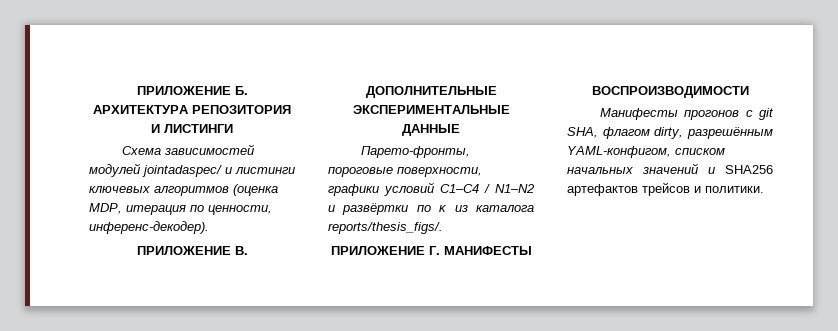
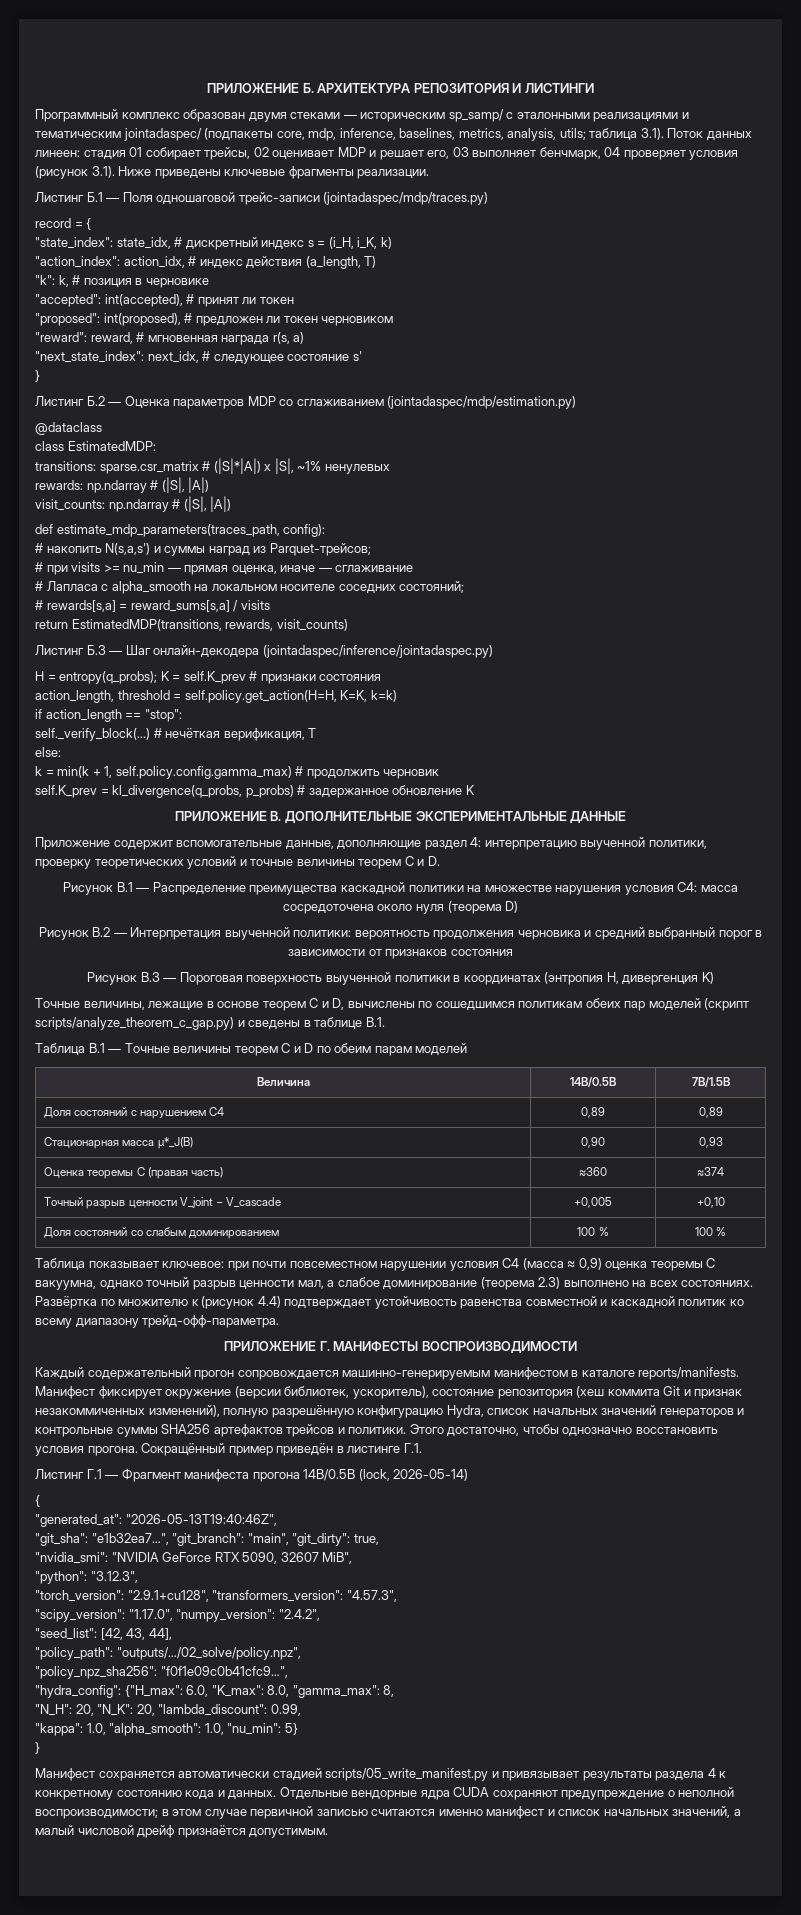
[122,144,255,155] [89,163,295,177] [89,184,278,196] [89,203,272,215] [89,221,209,234] Схема зависимостей модулей jointadaspec/ и листинги ключевых алгоритмов (оценка MDP, итерация по ценности, инференс-декодер). -> [35,109,689,122] [35,128,752,141] [35,147,739,160] [35,166,430,179] [35,192,489,205] [35,218,92,230] [35,237,392,250] [35,256,377,269] [35,275,209,288] [35,294,294,307] [35,313,394,326] [35,332,305,345] [35,351,362,364] [35,370,40,382] [35,396,577,409] [35,422,102,435] [35,441,156,451] [35,458,390,474] [35,477,210,493] [35,496,232,512] [35,524,326,537] [35,543,371,556] [35,562,414,575] [35,581,465,594] [35,600,270,612] [35,619,348,631] [35,645,493,658] [35,671,382,684] [35,690,397,703] [35,709,182,722] [35,728,317,741] [35,747,61,757] [35,766,440,779] [35,785,475,798] Программный комплекс образован двумя стеками — историческим sp_samp/ с эталонными реализациями и тематическим jointadaspec/ (подпакеты core, mdp, inference, baselines, metrics, analysis, utils; таблица 3.1). Поток данных линеен: стадия 01 собирает трейсы, 02 оценивает MDP и решает его, 03 выполняет бенчмарк, 04 проверяет условия (рисунок 3.1). Ниже приведены ключевые фрагменты реализации. // Листинг Б.1 — Поля одношаговой трейс-записи (jointadaspec/mdp/traces.py) // record = { // "state_index": state_idx, # дискретный индекс s = (i_H, i_K, k) // "action_index": action_idx, # индекс действия (a_length, T) // "k": k, # позиция в черновике // "accepted": int(accepted), # принят ли токен // "proposed": int(proposed), # предложен ли токен черновиком // "reward": reward, # мгновенная награда r(s, a) // "next_state_index": next_idx, # следующее состояние s' // } // Листинг Б.2 — Оценка параметров MDP со сглаживанием (jointadaspec/mdp/estimation.py) // @dataclass // class EstimatedMDP: // transitions: sparse.csr_matrix # (|S|*|A|) x |S|, ~1% ненулевых // rewards: np.ndarray # (|S|, |A|) // visit_counts: np.ndarray # (|S|, |A|) // def estimate_mdp_parameters(traces_path, config): // # накопить N(s,a,s') и суммы наград из Parquet-трейсов; // # при visits >= nu_min — прямая оценка, иначе — сглаживание // # Лапласа с alpha_smooth на локальном носителе соседних состояний; // # rewards[s,a] = reward_sums[s,a] / visits // return EstimatedMDP(transitions, rewards, visit_counts) // Листинг Б.3 — Шаг онлайн-декодера (jointadaspec/inference/jointadaspec.py) // H = entropy(q_probs); K = self.K_prev # признаки состояния // action_length, threshold = self.policy.get_action(H=H, K=K, k=k) // if action_length == "stop": // self._verify_block(...) # нечёткая верификация, T // else: // k = min(k + 1, self.policy.config.gamma_max) # продолжить черновик // self.K_prev = kl_divergence(q_probs, p_probs) # задержанное обновление K
[361,146,471,158] [328,167,482,177] [328,182,535,196] [328,203,534,215] [328,222,443,234] [330,246,532,255] [591,86,749,98] [600,108,774,120] [567,127,773,139] [567,146,725,158] [567,163,715,174] Парето-фронты, пороговые поверхности, графики условий C1–C4 / N1–N2 и развёртки по κ из каталога reports/thesis_figs/. // ПРИЛОЖЕНИЕ Г. МАНИФЕСТЫ ВОСПРОИЗВОДИМОСТИ // Манифесты прогонов с git SHA, флагом dirty, разрешённым YAML-конфигом, списком начальных значений и -> [35,837,707,850] [35,856,440,869] [63,882,738,895] [282,901,519,914] [38,927,763,940] [288,949,513,959] [87,972,714,985] [35,998,750,1011] [35,1017,385,1030] [35,1043,468,1056] [256,1077,310,1086] [570,1077,617,1088] [691,1077,731,1088] [44,1107,224,1119] [581,1107,605,1118] [698,1107,723,1118] [44,1137,193,1149] [581,1137,605,1148] [698,1137,723,1148] [44,1167,223,1179] [579,1167,607,1176] [697,1167,724,1176] [44,1197,281,1209] [574,1197,612,1208] [696,1197,725,1208] [44,1227,279,1239] [577,1227,609,1236] [694,1227,727,1236] [35,1258,716,1271] [35,1277,754,1290] [35,1296,744,1309] [35,1315,280,1328] [224,1341,577,1354] [35,1367,740,1380] [35,1386,743,1399] [35,1405,745,1418] [35,1427,158,1437] Приложение содержит вспомогательные данные, дополняющие раздел 4: интерпретацию выученной политики, проверку теоретических условий и точные величины теорем C и D. // Рисунок В.1 — Распределение преимущества каскадной политики на множестве нарушения условия C4: масса сосредоточена около нуля (теорема D) // Рисунок В.2 — Интерпретация выученной политики: вероятность продолжения черновика и средний выбранный порог в зависимости от признаков состояния // Рисунок В.3 — Пороговая поверхность выученной политики в координатах (энтропия H, дивергенция K) // Точные величины, лежащие в основе теорем C и D, вычислены по сошедшимся политикам обеих пар моделей (скрипт scripts/analyze_theorem_c_gap.py) и сведены в таблице В.1. // Таблица В.1 — Точные величины теорем C и D по обеим парам моделей // Величина | 14B/0.5B | 7B/1.5B // Доля состояний с нарушением C4 | 0,89 | 0,89 // Стационарная масса μ*_J(B) | 0,90 | 0,93 // Оценка теоремы C (правая часть) | ≈360 | ≈374 // Точный разрыв ценности V_joint − V_cascade | +0,005 | +0,10 // Доля состояний со слабым доминированием | 100 % | 100 % // Таблица показывает ключевое: при почти повсеместном нарушении условия C4 (масса ≈ 0,9) оценка теоремы C вакуумна, однако точный разрыв ценности мал, а слабое доминирование (теорема 2.3) выполнено на всех состояниях. Развёртка по множителю κ (рисунок 4.4) подтверждает устойчивость равенства совместной и каскадной политик ко всему диапазону трейд-офф-параметра. // ПРИЛОЖЕНИЕ Г. МАНИФЕСТЫ ВОСПРОИЗВОДИМОСТИ // Каждый содержательный прогон сопровождается машинно-генерируемым манифестом в каталоге reports/manifests. Манифест фиксирует окружение (версии библиотек, ускоритель), состояние репозитория (хеш коммита Git и признак незакоммиченных изменений), полную разрешённую конфигурацию Hydra, список начальных значений генераторов и контрольные суммы
(764, 189) none -> [409,1424,718,1437] [35,1443,422,1456] [35,1468,469,1482] [35,1495,40,1507] [35,1514,277,1527] [35,1533,379,1546] [35,1552,353,1564] [35,1571,138,1584] [35,1590,397,1602] [35,1609,320,1622] [35,1628,172,1640] [35,1647,301,1660] [35,1666,288,1679] [35,1685,395,1698] [35,1704,301,1716] [35,1723,298,1736] [35,1742,40,1754] [35,1768,727,1781] [35,1787,735,1800] [35,1806,741,1819] [35,1825,329,1838] Этого достаточно, чтобы однозначно восстановить условия прогона. Сокращённый пример приведён в листинге Г.1. // Листинг Г.1 — Фрагмент манифеста прогона 14B/0.5B (lock, 2026-05-14) // { // "generated_at": "2026-05-13T19:40:46Z", // "git_sha": "e1b32ea7…", "git_branch": "main", "git_dirty": true, // "nvidia_smi": "NVIDIA GeForce RTX 5090, 32607 MiB", // "python": "3.12.3", // "torch_version": "2.9.1+cu128", "transformers_version": "4.57.3", // "scipy_version": "1.17.0", "numpy_version": "2.4.2", // "seed_list": [42, 43, 44], // "policy_path": "outputs/…/02_solve/policy.npz", // "policy_npz_sha256": "f0f1e09c0b41cfc9…", // "hydra_config": {"H_max": 6.0, "K_max": 8.0, "gamma_max": 8, // "N_H": 20, "N_K": 20, "lambda_discount": 0.99, // "kappa": 1.0, "alpha_smooth": 1.0, "nu_min": 5} // } // Манифест сохраняется автоматически стадией scripts/05_write_manifest.py и привязывает результаты раздела 4 к конкретному состоянию кода и данных. Отдельные вендорные ядра CUDA сохраняют предупреждение о неполной воспроизводимости; в этом случае первичной записью считаются именно манифест и список начальных значений, а малый числовой дрейф признаётся допустимым.

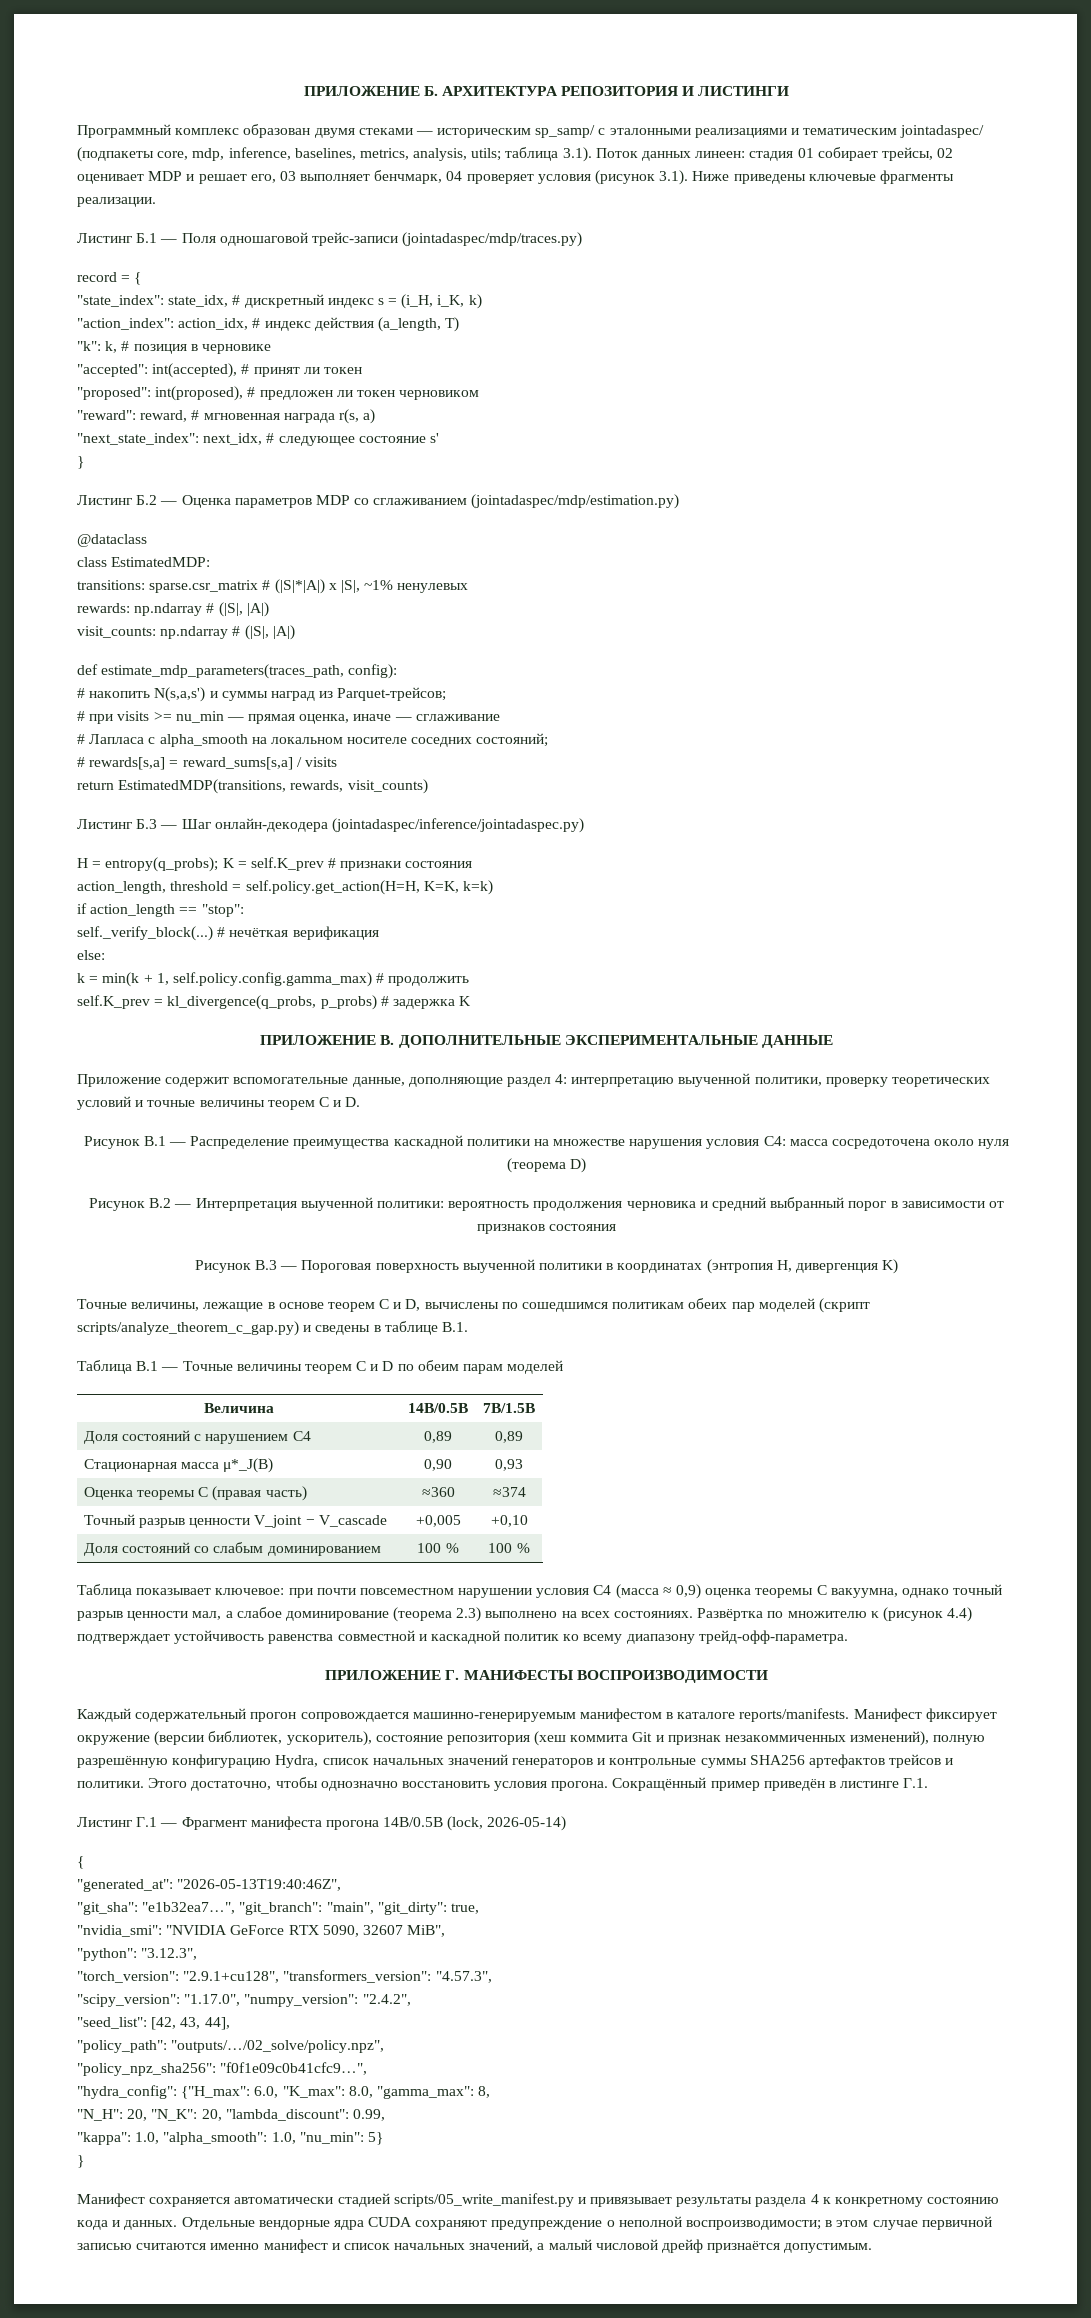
[223,728,317,741] верификация, T -> [292,926,379,940] верификация
[383,769,440,779] черновик -> (470, 981) none
[308,785,463,798] задержанное обновление -> [392,999,455,1009] задержка

